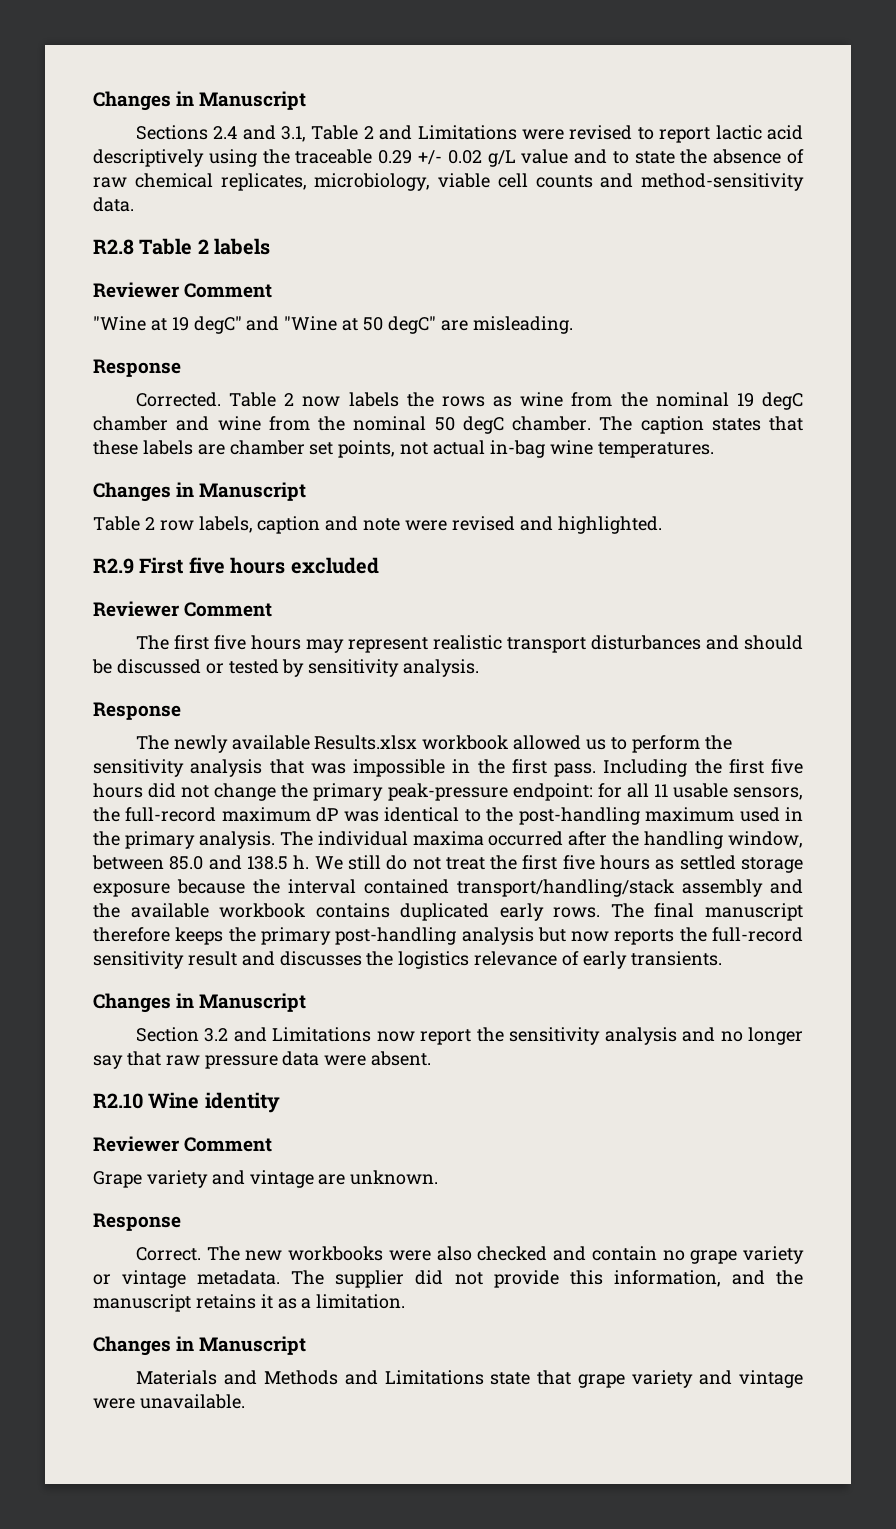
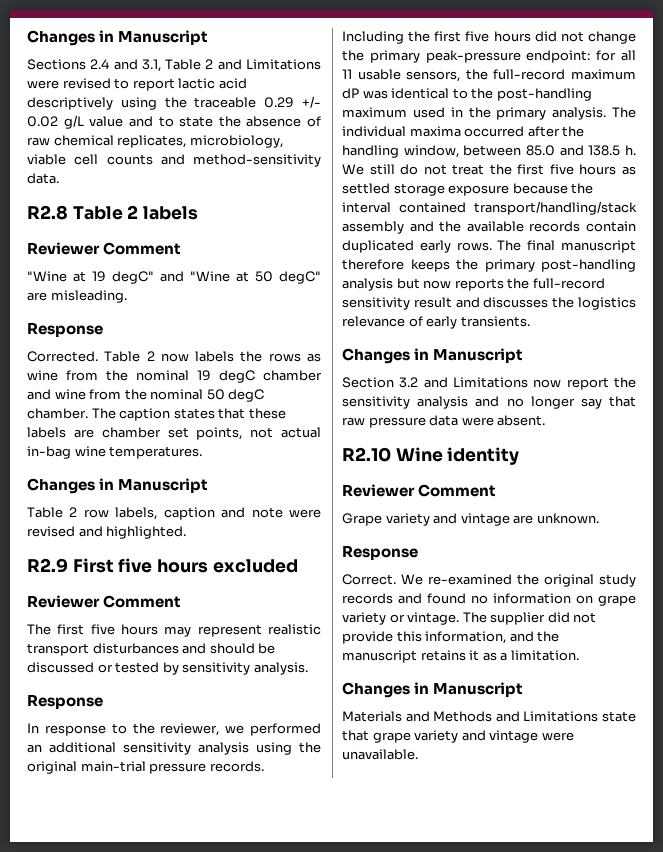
[135,735,732,753] [93,759,596,777] The newly available Results.xlsx workbook allowed us to perform the sensitivity analysis that was impossible in the first pass. -> [27,723,321,736] [27,742,321,755] [27,761,264,774] In response to the reviewer, we performed an additional sensitivity analysis using the original main-trial pressure records.
[219,903,390,918] workbook contains -> [529,221,636,232] records contain
[206,1246,685,1261] The new workbooks were also checked and contain no -> [401,574,636,587] [342,593,593,604] We re-examined the original study records and found no information on
[122,1270,281,1288] vintage metadata. -> [407,612,460,625] vintage.

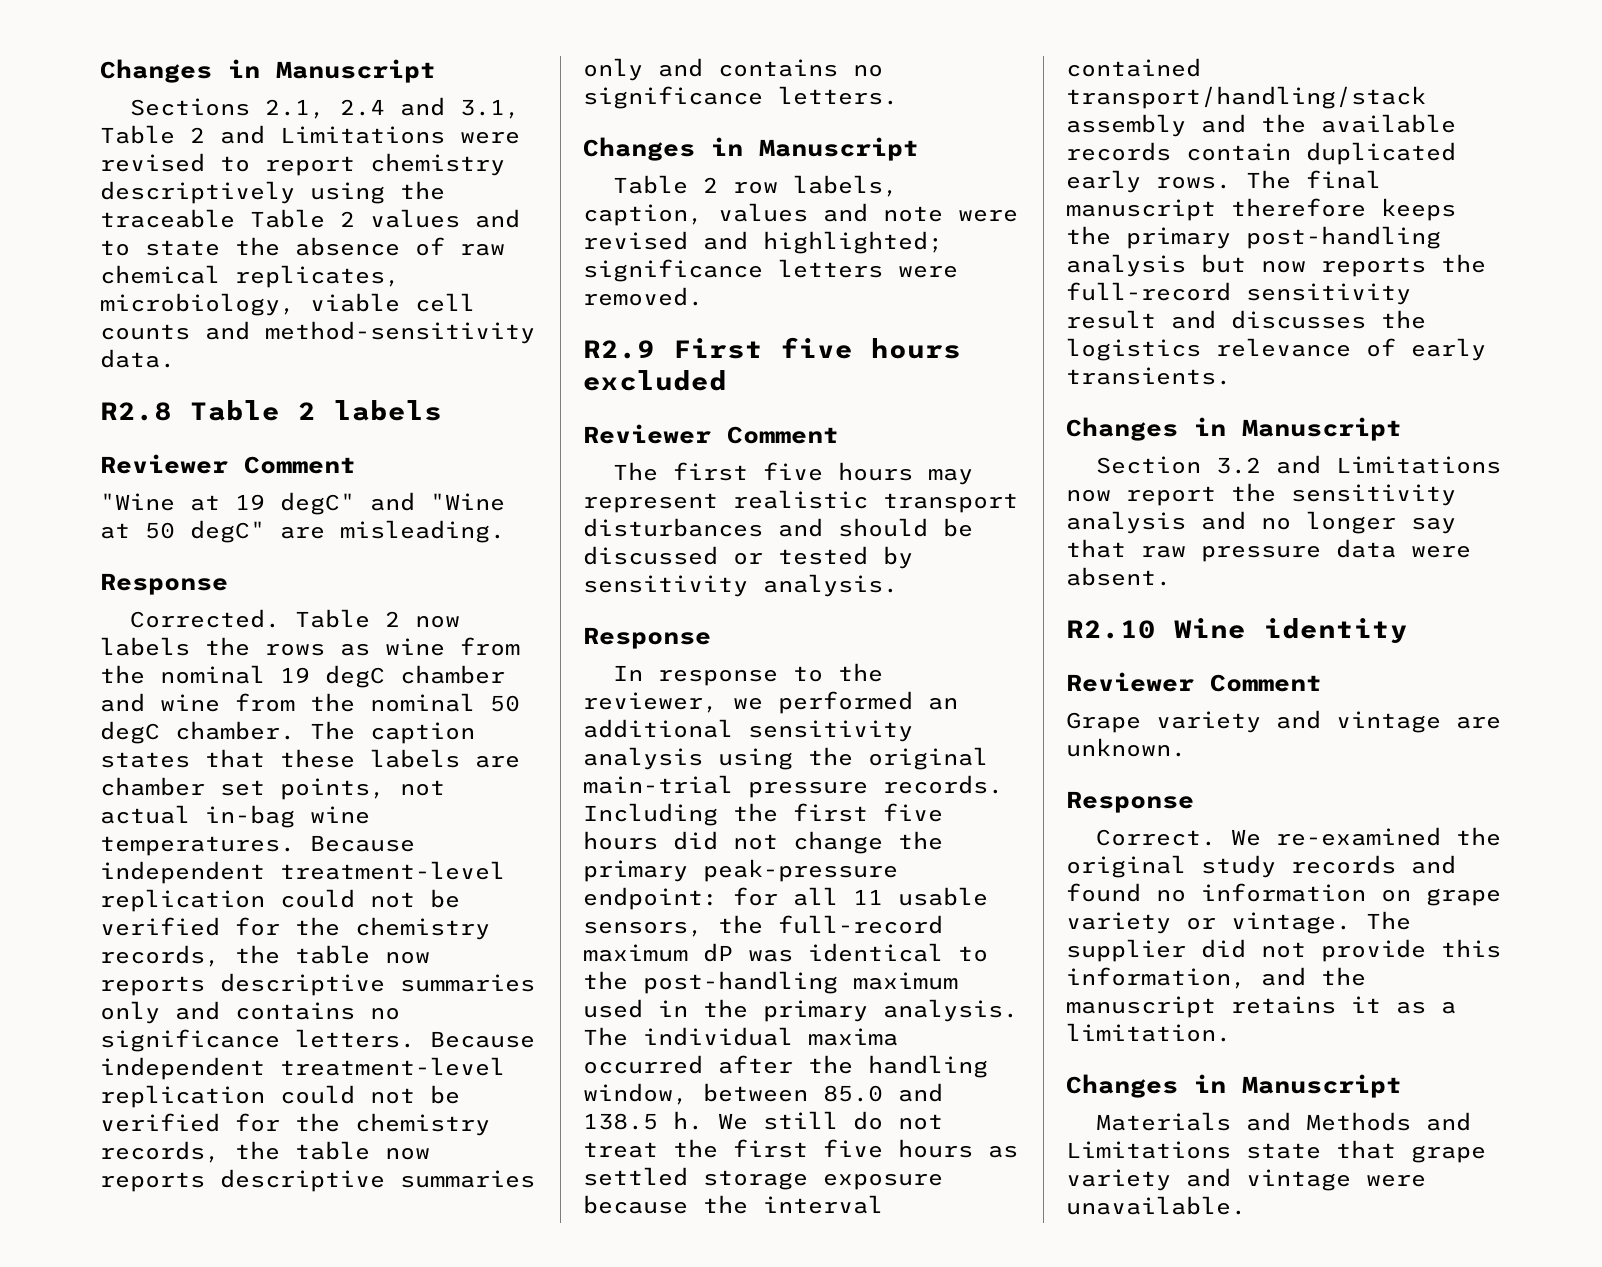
(86, 64) none -> [265,99,326,119] 2.1,
[178,78,247,89] lactic acid -> [370,153,505,176] chemistry
[264,96,322,108] [27,115,124,129] 0.29 +/- 0.02 g/L value -> [250,209,460,228] Table 2 values
(203, 452) none -> [310,835,415,852] [100,861,505,884] [100,889,460,912] [100,917,490,940] [100,945,430,967] [100,973,535,996] [100,1001,400,1024] [100,1029,535,1052] [100,1057,505,1080] [100,1085,460,1108] [100,1113,490,1136] [100,1141,430,1163] [100,1169,535,1192] [583,58,883,81] [583,86,898,109] Because independent treatment-level replication could not be verified for the chemistry records, the table now reports descriptive summaries only and contains no significance letters. Because independent treatment-level replication could not be verified for the chemistry records, the table now reports descriptive summaries only and contains no significance letters.
[163,507,215,520] caption -> [583,203,808,226] caption, values
[106,526,187,539] highlighted. -> [763,231,943,254] [583,259,958,282] [583,287,703,306] highlighted; significance letters were removed.

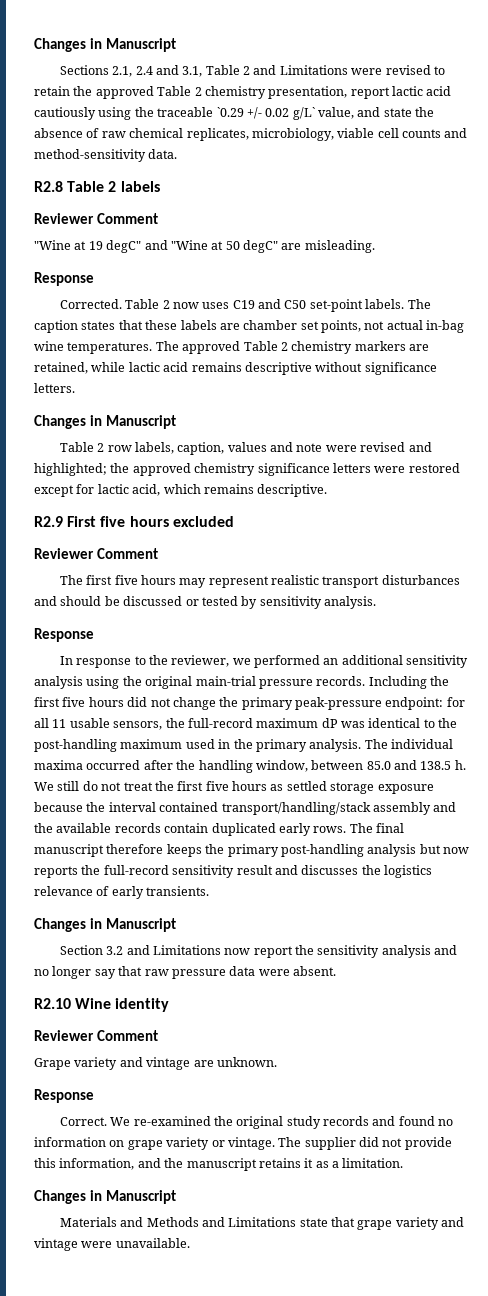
[265,153,505,176] [100,181,445,204] [100,209,520,228] [100,240,130,256] report chemistry descriptively using the traceable Table 2 values and to -> [34,86,452,99] [34,107,381,120] retain the approved Table 2 chemistry presentation, report lactic acid cautiously using the traceable `0.29 +/- 0.02 g/L` value, and
[100,637,520,656] [100,665,505,688] [100,693,520,712] [100,721,295,744] labels the rows as wine from the nominal 19 degC chamber and wine from the nominal 50 degC chamber. -> [202,299,405,312] uses C19 and C50 set-point labels.
[310,835,415,852] [100,861,505,884] [100,889,460,912] [100,917,490,940] [100,945,430,967] [100,973,535,996] [100,1001,400,1024] [100,1029,535,1052] [100,1057,505,1080] [100,1085,460,1108] [100,1113,490,1136] [100,1141,430,1163] [100,1169,535,1192] [583,58,883,81] Because independent treatment-level replication could not be verified for the chemistry records, the table now reports descriptive summaries only and contains no significance letters. Because independent treatment-level replication could not be verified for the chemistry records, the table now reports descriptive summaries only and contains no -> [155,341,429,354] [34,362,363,375] The approved Table 2 chemistry markers are retained, while lactic acid remains descriptive without
[583,259,958,282] [583,287,703,306] significance letters were removed. -> [110,463,460,476] [34,484,328,497] the approved chemistry significance letters were restored except for lactic acid, which remains descriptive.

